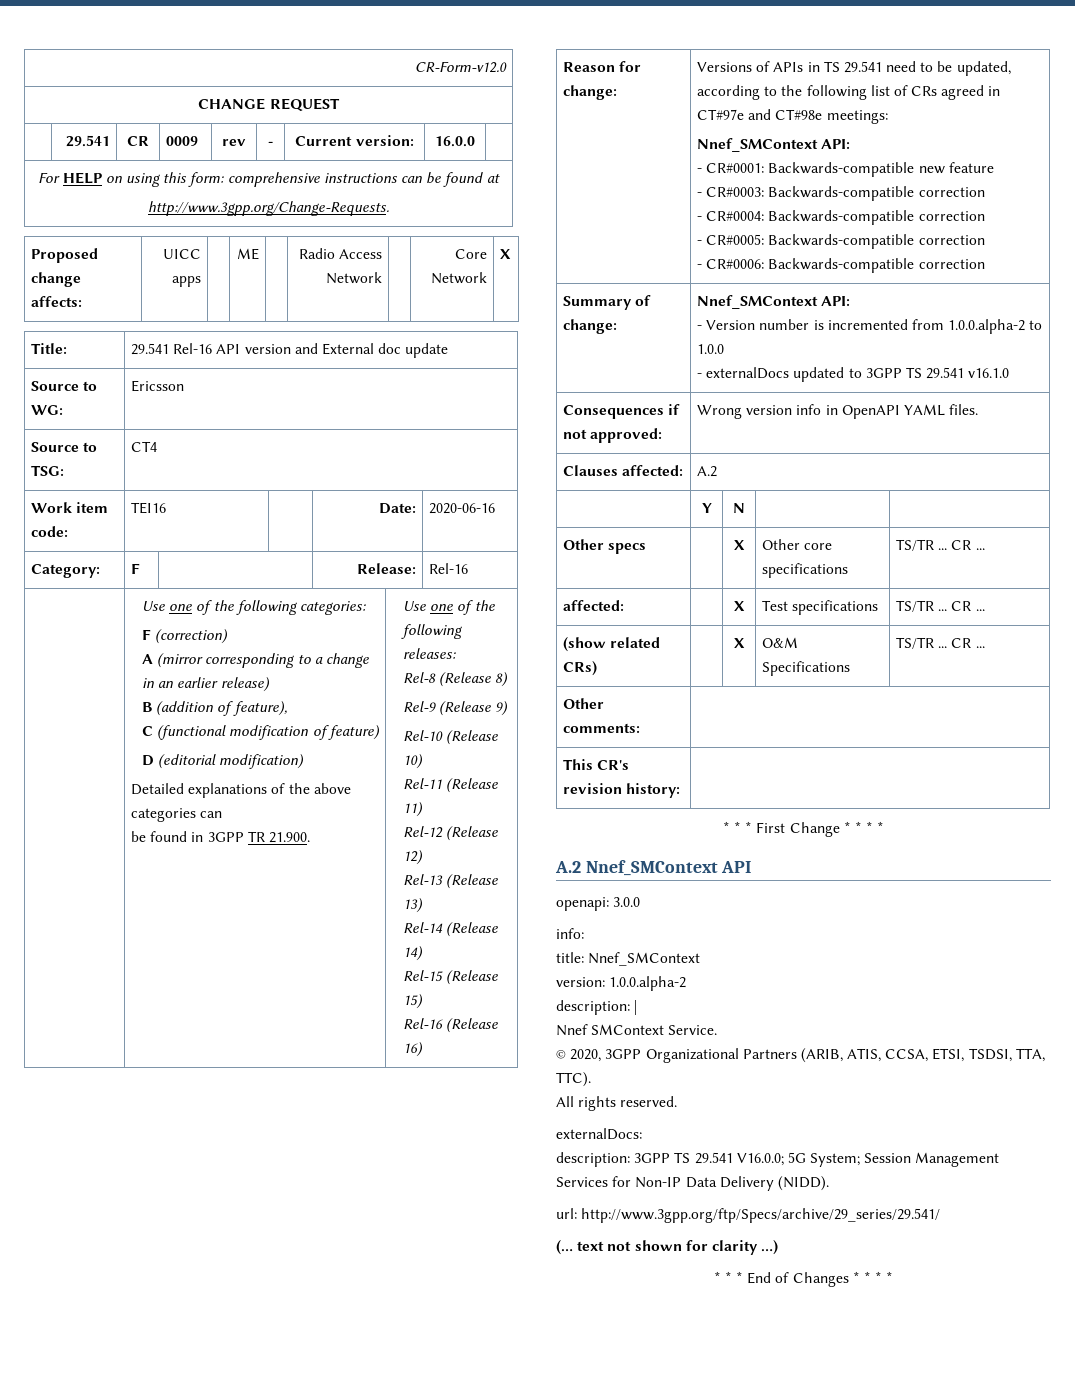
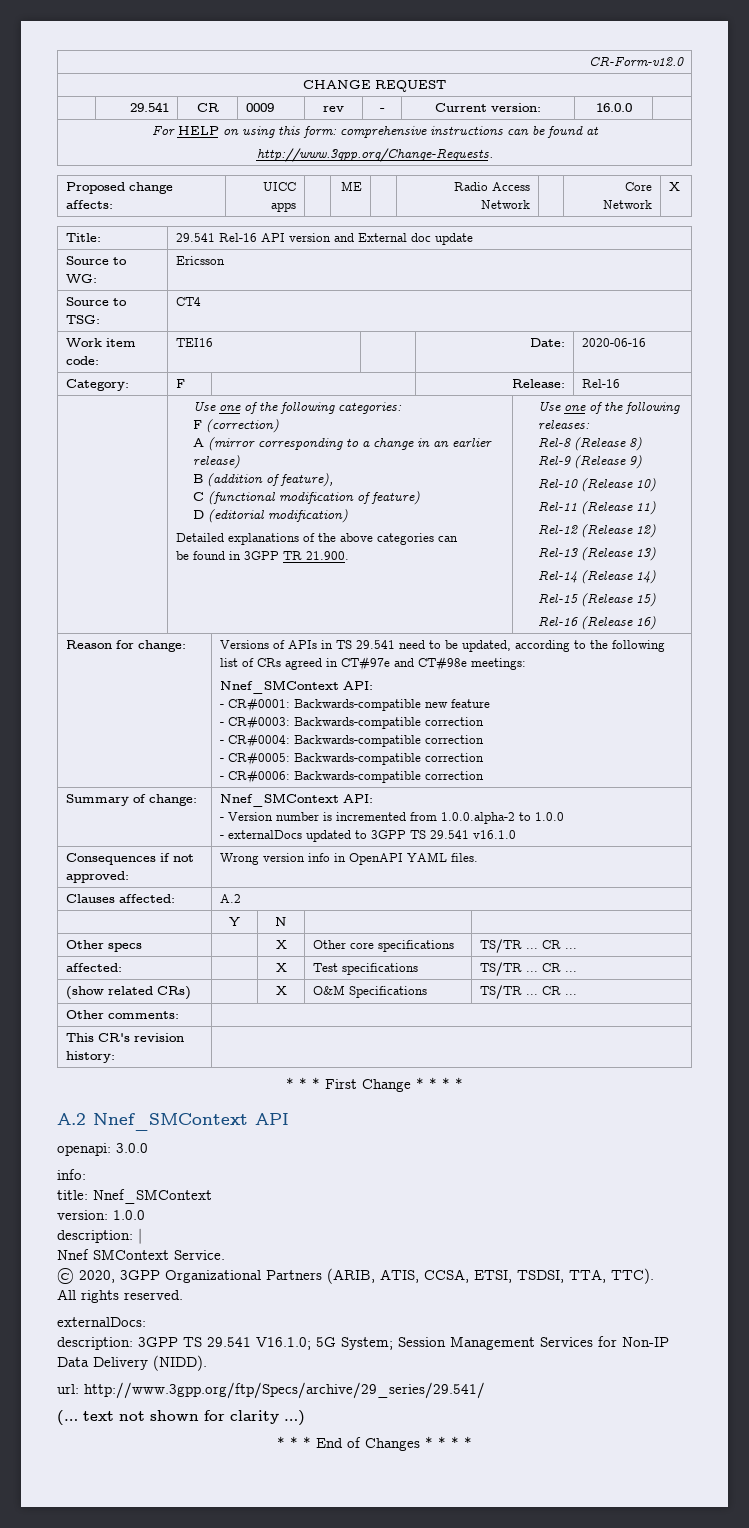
[609,976,687,991] 1.0.0.alpha-2 -> [113,1210,145,1220] 1.0.0
[736,1153,784,1166] V16.0.0; -> [256,1337,311,1350] V16.1.0;

